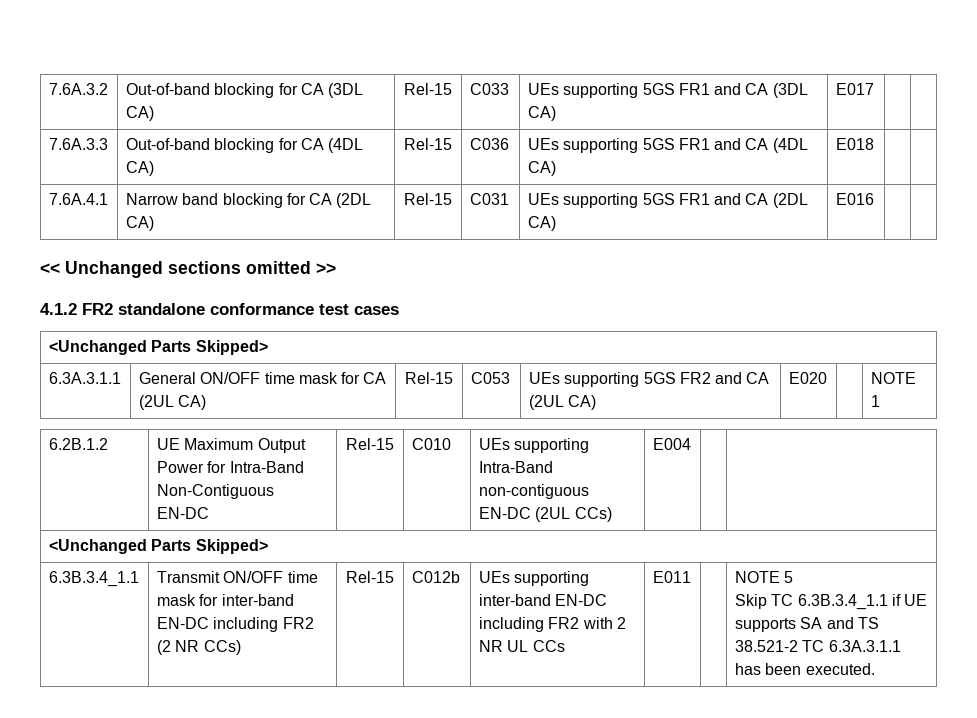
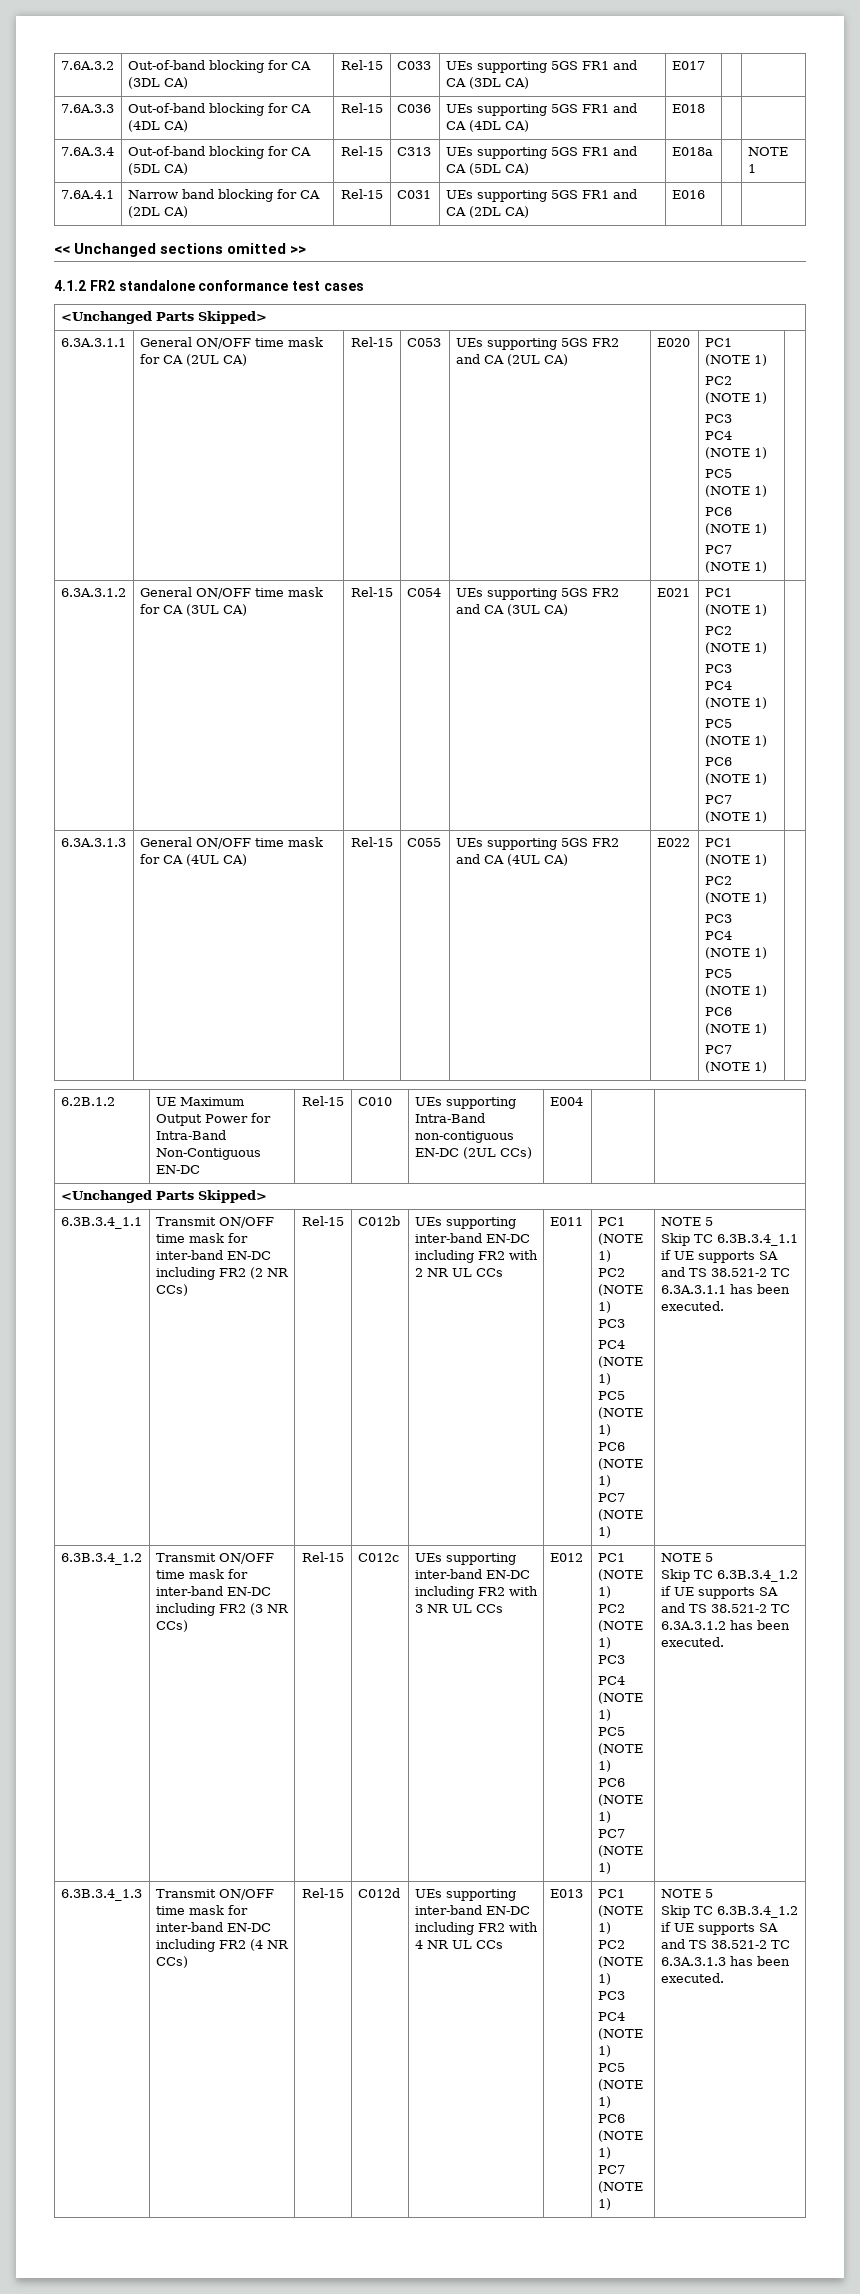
(874, 144) none -> [60,147,114,156] [127,146,311,159] [127,163,188,175] [341,146,383,156] [396,147,431,156] [445,146,637,159] [445,163,529,175] [671,147,713,156] [747,147,788,156] [747,164,756,173] // 7.6A.3.4 | Out-of-band blocking for CA (5DL CA) | Rel-15 | C313 | UEs supporting 5GS FR1 and CA (5DL CA) | E018a | | NOTE 1
[870,372,916,384] [870,395,880,407] | NOTE 1 -> [704,338,732,347] [704,354,767,366] [704,376,732,385] [704,392,767,404] [704,414,732,423] [704,431,732,440] [704,447,767,459] [704,469,732,478] [704,485,767,497] [704,507,732,516] [704,523,767,535] [704,545,732,554] [704,561,767,573] [60,588,126,597] [139,587,323,599] [139,604,247,616] [351,587,393,597] [406,588,441,597] [455,588,619,600] [455,604,568,616] [656,588,690,597] [704,588,732,597] [704,604,767,616] [704,626,732,635] [704,642,767,654] [704,664,732,673] [704,681,732,690] [704,697,767,709] [704,719,732,728] [704,735,767,747] [704,757,732,766] [704,773,767,785] [704,795,732,804] [704,811,767,823] [60,838,126,847] [139,837,323,849] [139,854,247,866] [351,837,393,847] [406,838,441,847] [455,838,619,850] [455,854,568,866] [656,838,690,847] [704,838,732,847] [704,854,767,866] [704,876,732,885] [704,892,767,904] [704,914,732,923] [704,931,732,940] [704,947,767,959] [704,969,732,978] [704,985,767,997] [704,1007,732,1016] [704,1023,767,1035] [704,1045,732,1054] [704,1061,767,1073] PC1 (NOTE 1) // PC2 (NOTE 1) // PC3 // PC4 (NOTE 1) // PC5 (NOTE 1) // PC6 (NOTE 1) // PC7 (NOTE 1) | // 6.3A.3.1.2 | General ON/OFF time mask for CA (3UL CA) | Rel-15 | C054 | UEs supporting 5GS FR2 and CA (3UL CA) | E021 | PC1 (NOTE 1) // PC2 (NOTE 1) // PC3 // PC4 (NOTE 1) // PC5 (NOTE 1) // PC6 (NOTE 1) // PC7 (NOTE 1) | // 6.3A.3.1.3 | General ON/OFF time mask for CA (4UL CA) | Rel-15 | C055 | UEs supporting 5GS FR2 and CA (4UL CA) | E022 | PC1 (NOTE 1) // PC2 (NOTE 1) // PC3 // PC4 (NOTE 1) // PC5 (NOTE 1) // PC6 (NOTE 1) // PC7 (NOTE 1) |
(691, 577) none -> [597,1217,625,1226] [597,1233,643,1245] [597,1250,611,1262] [597,1268,625,1277] [597,1284,643,1296] [597,1301,611,1313] [597,1319,625,1328] [597,1340,625,1349] [597,1356,643,1368] [597,1373,611,1385] [597,1391,625,1400] [597,1407,643,1419] [597,1424,611,1436] [597,1442,625,1451] [597,1458,643,1470] [597,1475,611,1487] [597,1493,625,1502] [597,1509,643,1521] [597,1526,611,1538] PC1 (NOTE 1) // PC2 (NOTE 1) // PC3 // PC4 (NOTE 1) // PC5 (NOTE 1) // PC6 (NOTE 1) // PC7 (NOTE 1)
(875, 669) none -> [60,1553,142,1565] [155,1553,274,1564] [155,1569,248,1579] [155,1586,271,1596] [155,1603,289,1616] [155,1620,188,1632] [302,1552,344,1562] [357,1553,399,1562] [414,1553,516,1565] [414,1569,530,1579] [414,1586,538,1599] [414,1604,503,1613] [549,1553,583,1562] [597,1553,625,1562] [597,1569,643,1581] [597,1586,611,1598] [597,1604,625,1613] [597,1620,643,1632] [597,1637,611,1649] [597,1655,625,1664] [597,1676,625,1685] [597,1692,643,1704] [597,1709,611,1721] [597,1727,625,1736] [597,1743,643,1755] [597,1760,611,1772] [597,1778,625,1787] [597,1794,643,1806] [597,1811,611,1823] [597,1829,625,1838] [597,1845,643,1857] [597,1862,611,1874] [660,1553,713,1562] [660,1569,798,1582] [660,1586,778,1599] [660,1603,790,1613] [660,1620,790,1630] [660,1637,724,1647] [60,1889,142,1901] [155,1889,274,1900] [155,1905,248,1915] [155,1922,271,1932] [155,1939,289,1952] [155,1956,188,1968] [302,1888,344,1898] [357,1888,400,1898] [414,1889,516,1901] [414,1905,530,1915] [414,1922,538,1935] [414,1940,503,1949] [549,1889,583,1898] [597,1889,625,1898] [597,1905,643,1917] [597,1922,611,1934] [597,1940,625,1949] [597,1956,643,1968] [597,1973,611,1985] [597,1991,625,2000] [597,2012,625,2021] [597,2028,643,2040] [597,2045,611,2057] [597,2063,625,2072] [597,2079,643,2091] [597,2096,611,2108] [597,2114,625,2123] [597,2130,643,2142] [597,2147,611,2159] [597,2165,625,2174] [597,2181,643,2193] [597,2198,611,2210] [660,1889,713,1898] [660,1905,798,1918] [660,1922,778,1935] [660,1939,790,1949] [660,1956,790,1966] [660,1973,724,1983] // 6.3B.3.4_1.2 | Transmit ON/OFF time mask for inter-band EN-DC including FR2 (3 NR CCs) | Rel-15 | C012c | UEs supporting inter-band EN-DC including FR2 with 3 NR UL CCs | E012 | PC1 (NOTE 1) // PC2 (NOTE 1) // PC3 // PC4 (NOTE 1) // PC5 (NOTE 1) // PC6 (NOTE 1) // PC7 (NOTE 1) | NOTE 5 // Skip TC 6.3B.3.4_1.2 if UE supports SA and TS 38.521-2 TC 6.3A.3.1.2 has been executed. // 6.3B.3.4_1.3 | Transmit ON/OFF time mask for inter-band EN-DC including FR2 (4 NR CCs) | Rel-15 | C012d | UEs supporting inter-band EN-DC including FR2 with 4 NR UL CCs | E013 | PC1 (NOTE 1) // PC2 (NOTE 1) // PC3 // PC4 (NOTE 1) // PC5 (NOTE 1) // PC6 (NOTE 1) // PC7 (NOTE 1) | NOTE 5 // Skip TC 6.3B.3.4_1.2 if UE supports SA and TS 38.521-2 TC 6.3A.3.1.3 has been executed.

